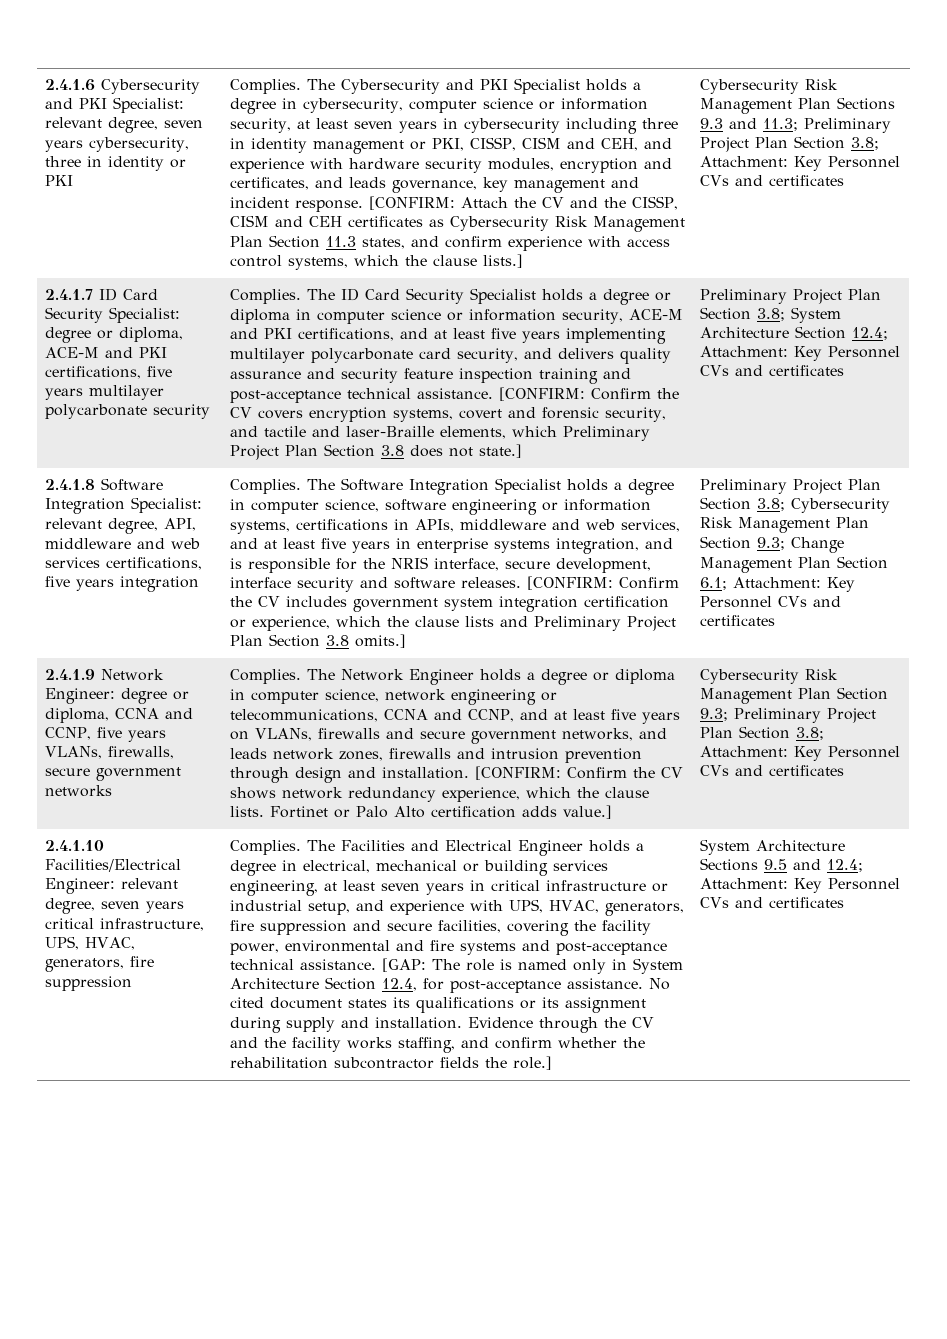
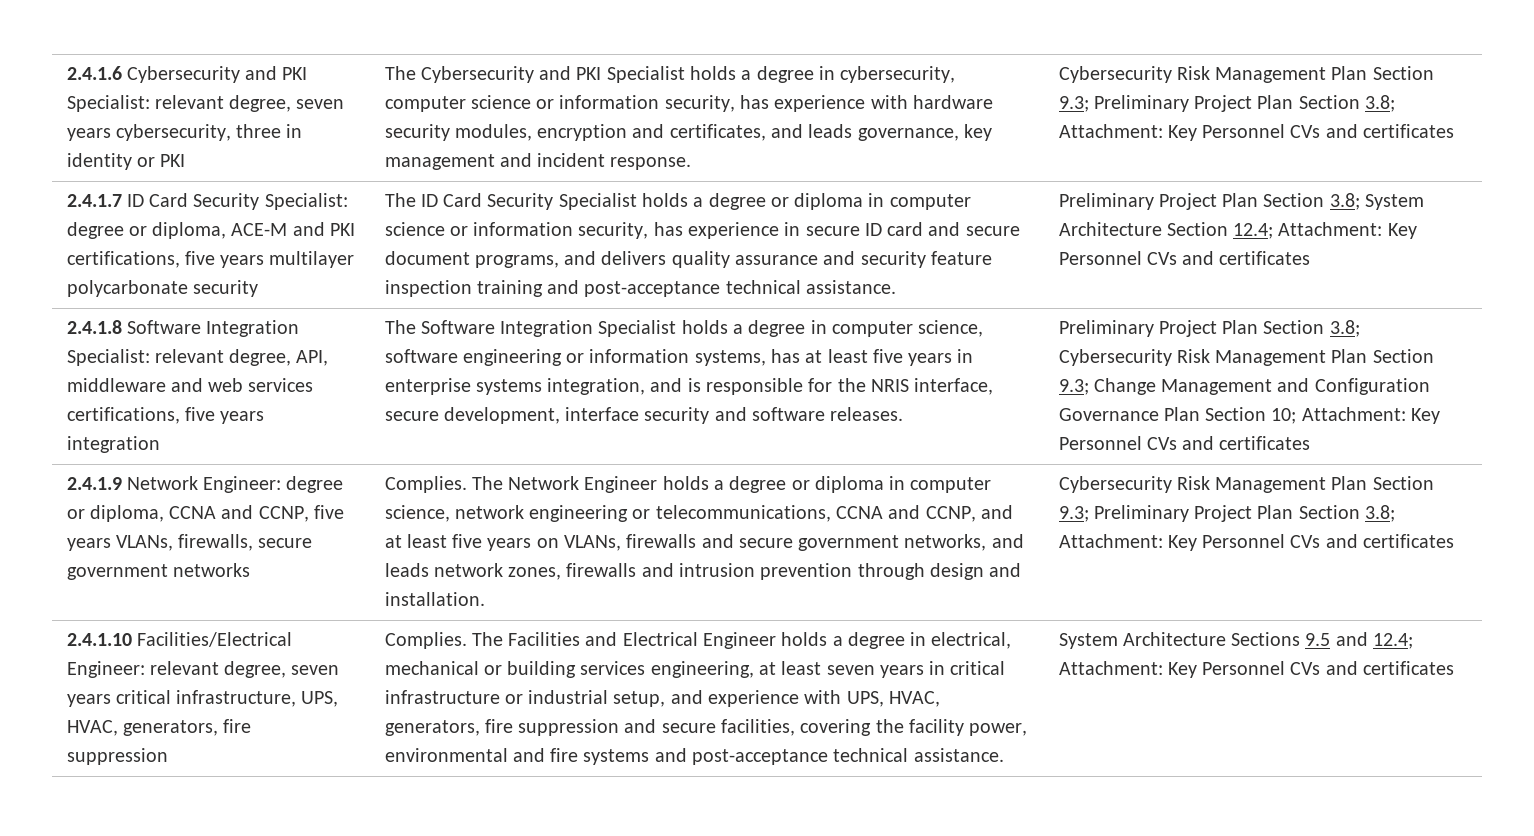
[229,79,301,94] Complies. -> (186, 160) none
[296,118,678,134] [229,137,672,154] at least seven years in cybersecurity including three in identity management or PKI, CISSP, CISM and CEH, and -> [740,95,770,109] has
[368,196,678,210] [229,215,685,232] [229,235,670,251] [229,254,523,270] [699,79,838,94] [699,97,895,114] [699,118,798,131] [CONFIRM: Attach the CV and the CISSP, CISM and CEH certificates as Cybersecurity Risk Management Plan Section 11.3 states, and confirm experience with access control systems, which the clause lists.] | Cybersecurity Risk Management Plan Sections 9.3 and 11.3; -> [1058,66,1434,83] [1058,96,1089,112] | Cybersecurity Risk Management Plan Section 9.3;
[229,289,301,304] Complies. -> (258, 288) none
[628,309,683,320] [229,328,666,344] [229,348,518,363] ACE-M and PKI certifications, and at least five years implementing multilayer polycarbonate card security, -> [653,222,1020,239] [384,251,559,268] has experience in secure ID card and secure document programs,
[498,387,679,401] [229,407,666,422] [229,426,650,441] [229,444,522,460] [CONFIRM: Confirm the CV covers encryption systems, covert and forensic security, and tactile and laser-Braille elements, which Preliminary Project Plan Section 3.8 does not state.] -> (897, 287) none
[229,479,301,494] Complies. -> (160, 444) none
[295,519,680,532] [229,538,258,549] certifications in APIs, middleware and web services, and -> [771,349,801,363] has
[526,576,679,590] [229,596,669,612] [229,616,676,631] [229,634,406,648] [CONFIRM: Confirm the CV includes government system integration certification or experience, which the clause lists and Preliminary Project Plan Section 3.8 omits.] -> (904, 414) none
[797,556,888,569] [699,577,727,590] Plan Section 6.1; -> [1277,378,1430,395] [1058,407,1297,424] and Configuration Governance Plan Section 10;
[474,766,683,780] [229,787,649,802] [229,805,612,819] [CONFIRM: Confirm the CV shows network redundancy experience, which the clause lists. Fortinet or Palo Alto certification adds value.] -> (485, 599) none
[381,958,683,974] [229,977,670,993] [229,997,646,1013] [229,1017,654,1033] [229,1037,645,1053] [229,1056,552,1070] [GAP: The role is named only in System Architecture Section 12.4, for post-acceptance assistance. No cited document states its qualifications or its assignment during supply and installation. Evidence through the CV and the facility works staffing, and confirm whether the rehabilitation subcontractor fields the role.] -> (1004, 755) none

